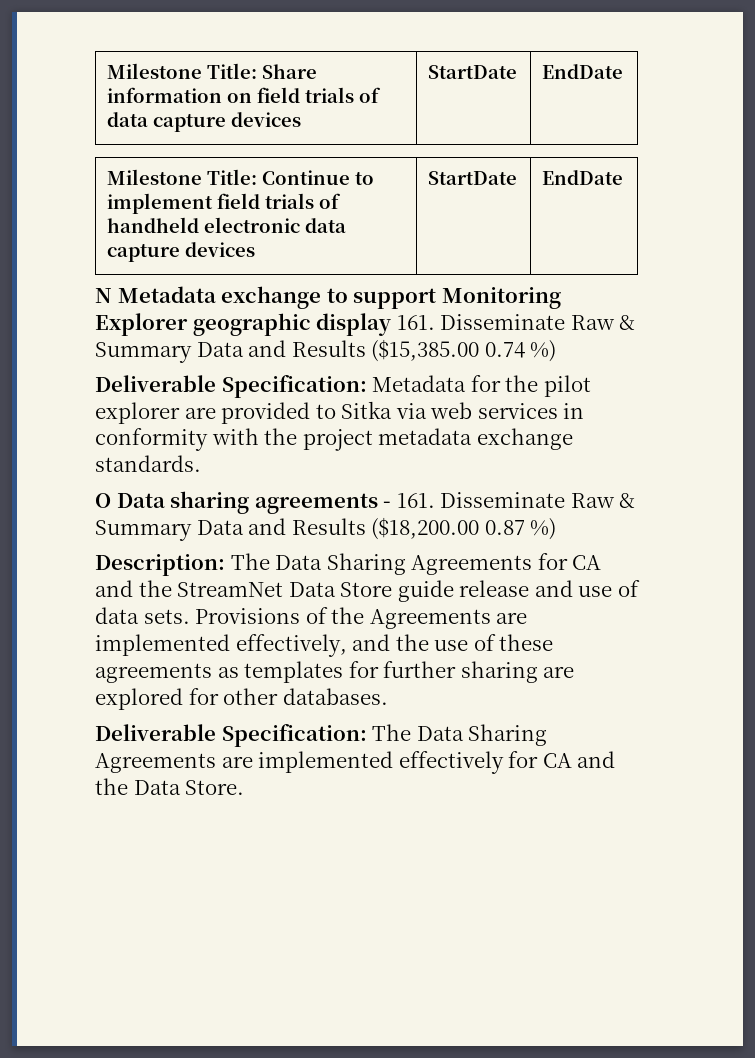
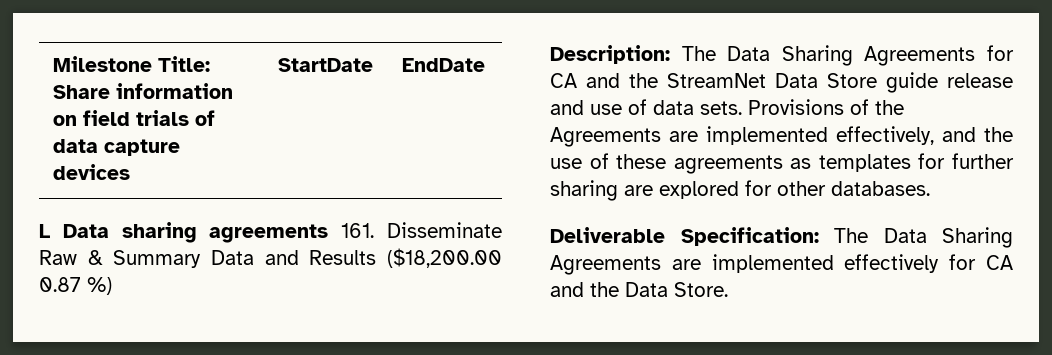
[107,169,375,185] [107,193,342,214] [107,217,347,233] [107,242,256,262] [428,171,518,185] [542,170,624,185] [95,286,561,309] [95,313,636,336] [95,339,557,363] [95,375,591,398] [95,401,585,424] [95,428,573,451] [95,455,201,472] [95,493,111,508] // Milestone Title: Continue to implement field trials of handheld electronic data capture devices | StartDate | EndDate // N Metadata exchange to support Monitoring Explorer geographic display 161. Disseminate Raw & Summary Data and Results ($15,385.00 0.74 %) // Deliverable Specification: Metadata for the pilot explorer are provided to Sitka via web services in conformity with the project metadata exchange standards. // O -> [39,224,50,238] // L
[383,501,392,508] - -> (329, 233) none

